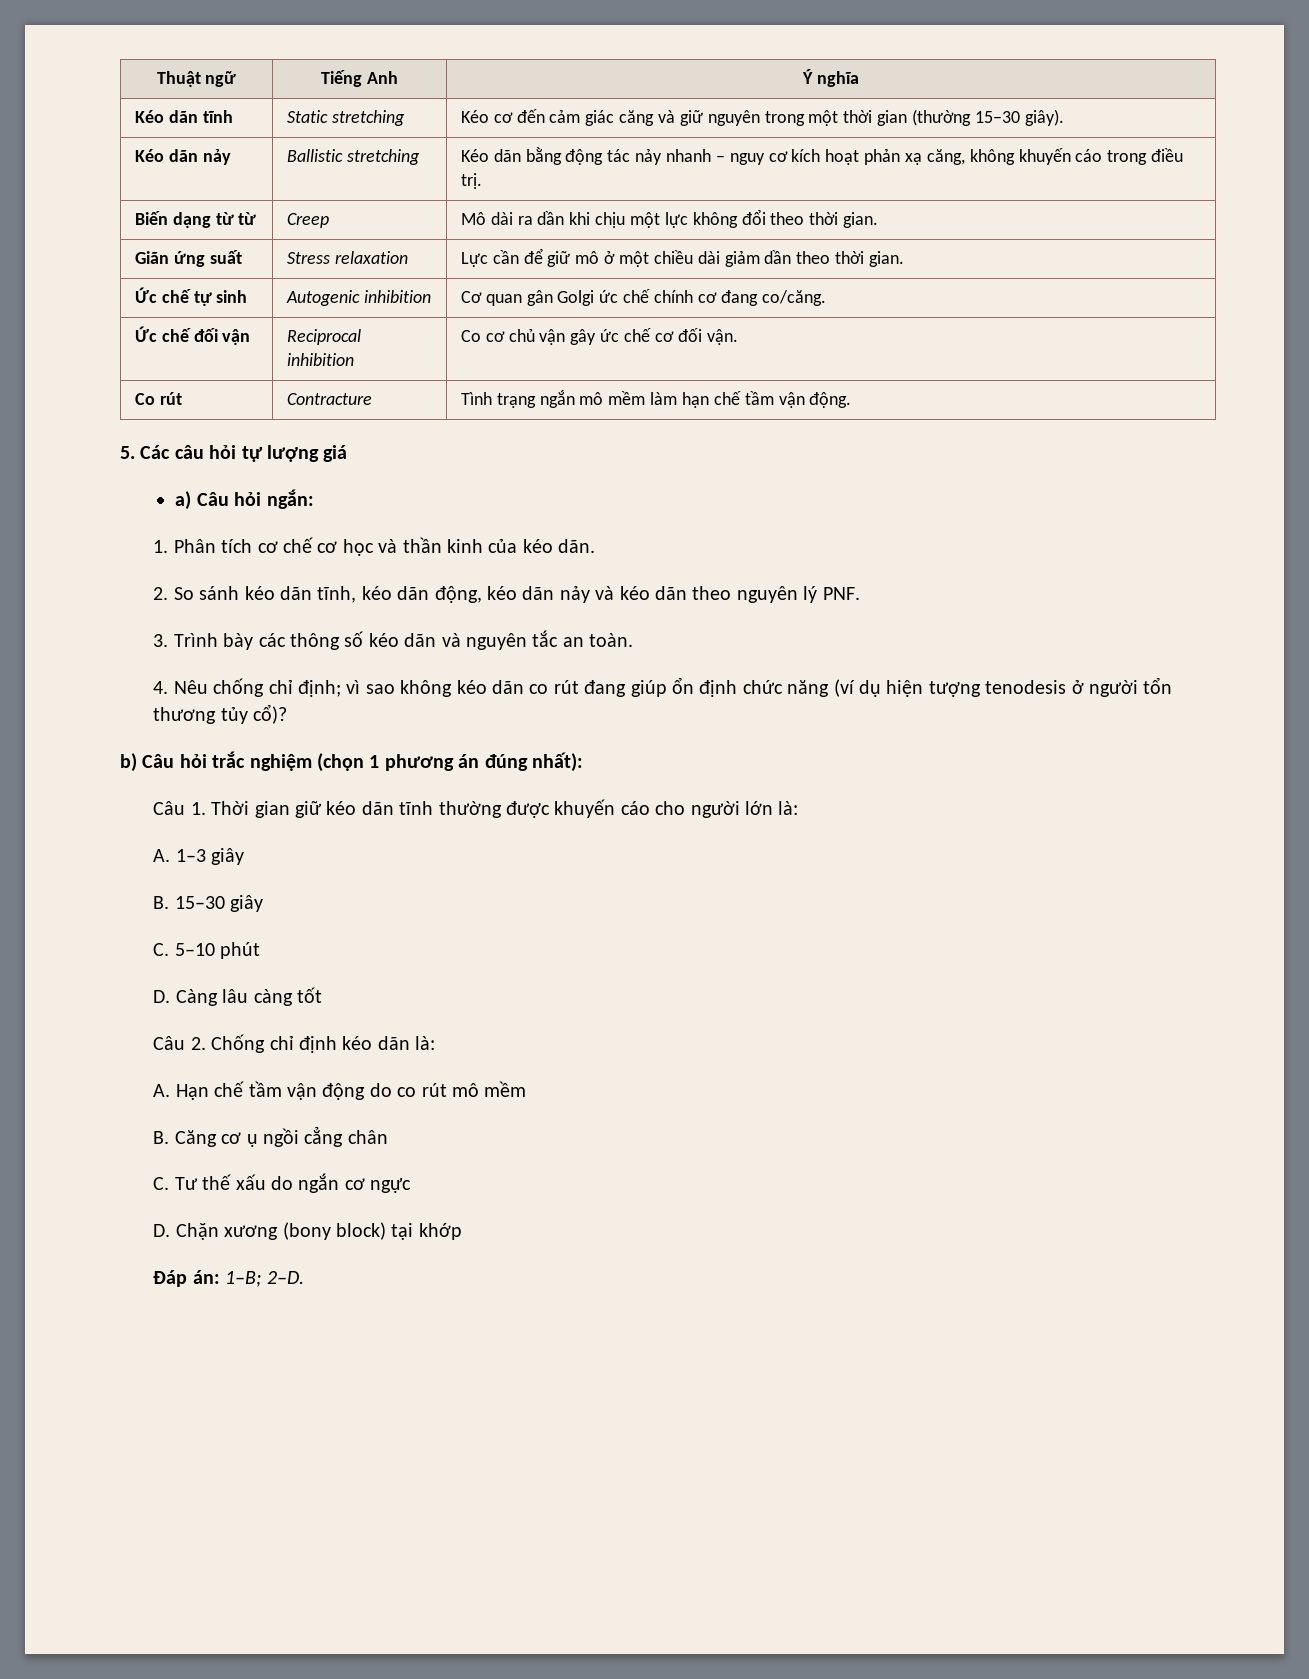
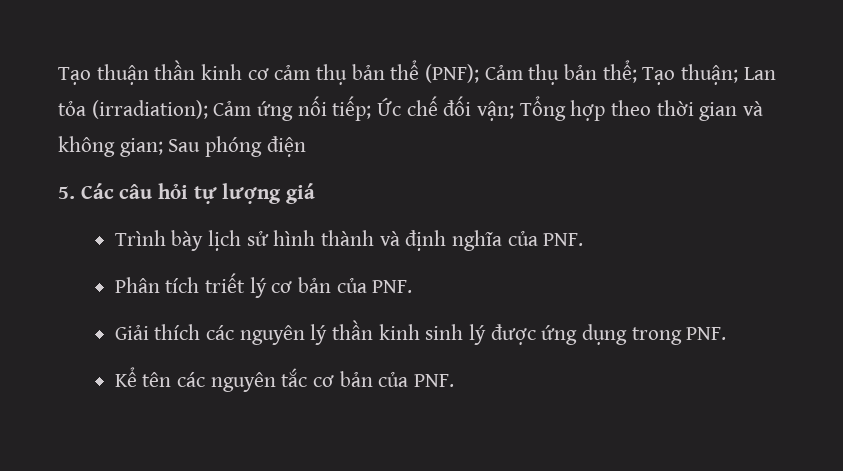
[156,71,237,87] [321,70,398,87] [802,69,859,87] [134,110,233,123] [286,110,405,126] [460,109,1064,126] [134,149,231,165] [286,149,420,165] [460,147,1184,165] [460,173,482,189] [134,211,257,228] [286,213,329,228] [460,209,879,228] [134,250,242,267] [286,251,408,264] [460,248,905,267] [134,287,248,306] [285,290,431,306] [460,289,826,306] [134,326,251,345] [286,329,361,345] [286,353,354,366] [460,328,738,345] [134,392,182,405] [286,393,372,405] [460,390,852,408] Thuật ngữ | Tiếng Anh | Ý nghĩa // Kéo dãn tĩnh | Static stretching | Kéo cơ đến cảm giác căng và giữ nguyên trong một thời gian (thường 15–30 giây). // Kéo dãn nảy | Ballistic stretching | Kéo dãn bằng động tác nảy nhanh – nguy cơ kích hoạt phản xạ căng, không khuyến cáo trong điều trị. // Biến dạng từ từ | Creep | Mô dài ra dần khi chịu một lực không đổi theo thời gian. // Giãn ứng suất | Stress relaxation | Lực cần để giữ mô ở một chiều dài giảm dần theo thời gian. // Ức chế tự sinh | Autogenic inhibition | Cơ quan gân Golgi ức chế chính cơ đang co/căng. // Ức chế đối vận | Reciprocal inhibition | Co cơ chủ vận gây ức chế cơ đối vận. // Co rút | Contracture | Tình trạng ngắn mô mềm làm hạn chế tầm vận động. -> [58,60,776,85] [58,96,764,121] [58,136,306,157] Tạo thuận thần kinh cơ cảm thụ bản thể (PNF); Cảm thụ bản thể; Tạo thuận; Lan tỏa (irradiation); Cảm ứng nối tiếp; Ức chế đối vận; Tổng hợp theo thời gian và không gian; Sau phóng điện
[175,489,314,510] [153,537,596,556] [153,586,860,603] [153,630,634,650] [153,677,1173,697] [153,704,288,724] [120,751,583,772] [153,799,799,818] [153,848,245,865] [153,895,264,912] [153,942,261,959] [153,987,322,1006] [153,1034,436,1053] [153,1081,527,1100] [153,1126,388,1147] [153,1173,412,1193] [153,1222,462,1240] [153,1270,304,1287] a) Câu hỏi ngắn: // 1. Phân tích cơ chế cơ học và thần kinh của kéo dãn. // 2. So sánh kéo dãn tĩnh, kéo dãn động, kéo dãn nảy và kéo dãn theo nguyên lý PNF. // 3. Trình bày các thông số kéo dãn và nguyên tắc an toàn. // 4. Nêu chống chỉ định; vì sao không kéo dãn co rút đang giúp ổn định chức năng (ví dụ hiện tượng tenodesis ở người tổn thương tủy cổ)? // b) Câu hỏi trắc nghiệm (chọn 1 phương án đúng nhất): // Câu 1. Thời gian giữ kéo dãn tĩnh thường được khuyến cáo cho người lớn là: // A. 1–3 giây // B. 15–30 giây // C. 5–10 phút // D. Càng lâu càng tốt // Câu 2. Chống chỉ định kéo dãn là: // A. Hạn chế tầm vận động do co rút mô mềm // B. Căng cơ ụ ngồi cẳng chân // C. Tư thế xấu do ngắn cơ ngực // D. Chặn xương (bony block) tại khớp // Đáp án: 1–B; 2–D. -> [114,230,584,251] [114,273,413,298] [114,320,727,345] [114,367,454,392] Trình bày lịch sử hình thành và định nghĩa của PNF. // Phân tích triết lý cơ bản của PNF. // Giải thích các nguyên lý thần kinh sinh lý được ứng dụng trong PNF. // Kể tên các nguyên tắc cơ bản của PNF.

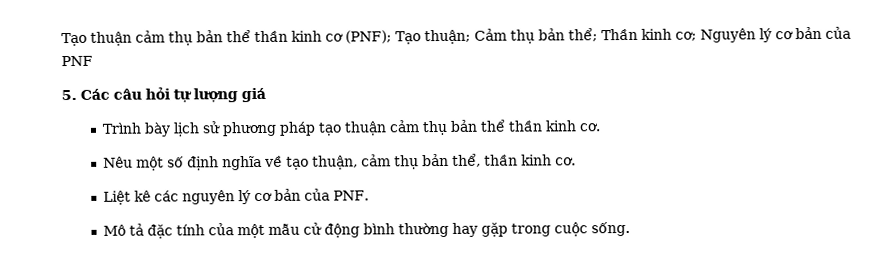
[154,60,776,85] [58,96,764,121] [58,136,306,157] thần kinh cơ cảm thụ bản thể (PNF); Cảm thụ bản thể; Tạo thuận; Lan tỏa (irradiation); Cảm ứng nối tiếp; Ức chế đối vận; Tổng hợp theo thời gian và không gian; Sau phóng điện -> [135,26,851,46] [61,55,93,67] cảm thụ bản thể thần kinh cơ (PNF); Tạo thuận; Cảm thụ bản thể; Thần kinh cơ; Nguyên lý cơ bản của PNF
[273,230,584,251] [114,273,245,293] hình thành và định nghĩa của PNF. // Phân tích triết -> [222,119,601,137] [103,153,577,171] [103,190,236,205] phương pháp tạo thuận cảm thụ bản thể thần kinh cơ. // Nêu một số định nghĩa về tạo thuận, cảm thụ bản thể, thần kinh cơ. // Liệt kê các nguyên
[114,320,727,345] [114,367,454,392] Giải thích các nguyên lý thần kinh sinh lý được ứng dụng trong PNF. // Kể tên các nguyên tắc cơ bản của PNF. -> [103,221,631,239] Mô tả đặc tính của một mẫu cử động bình thường hay gặp trong cuộc sống.

